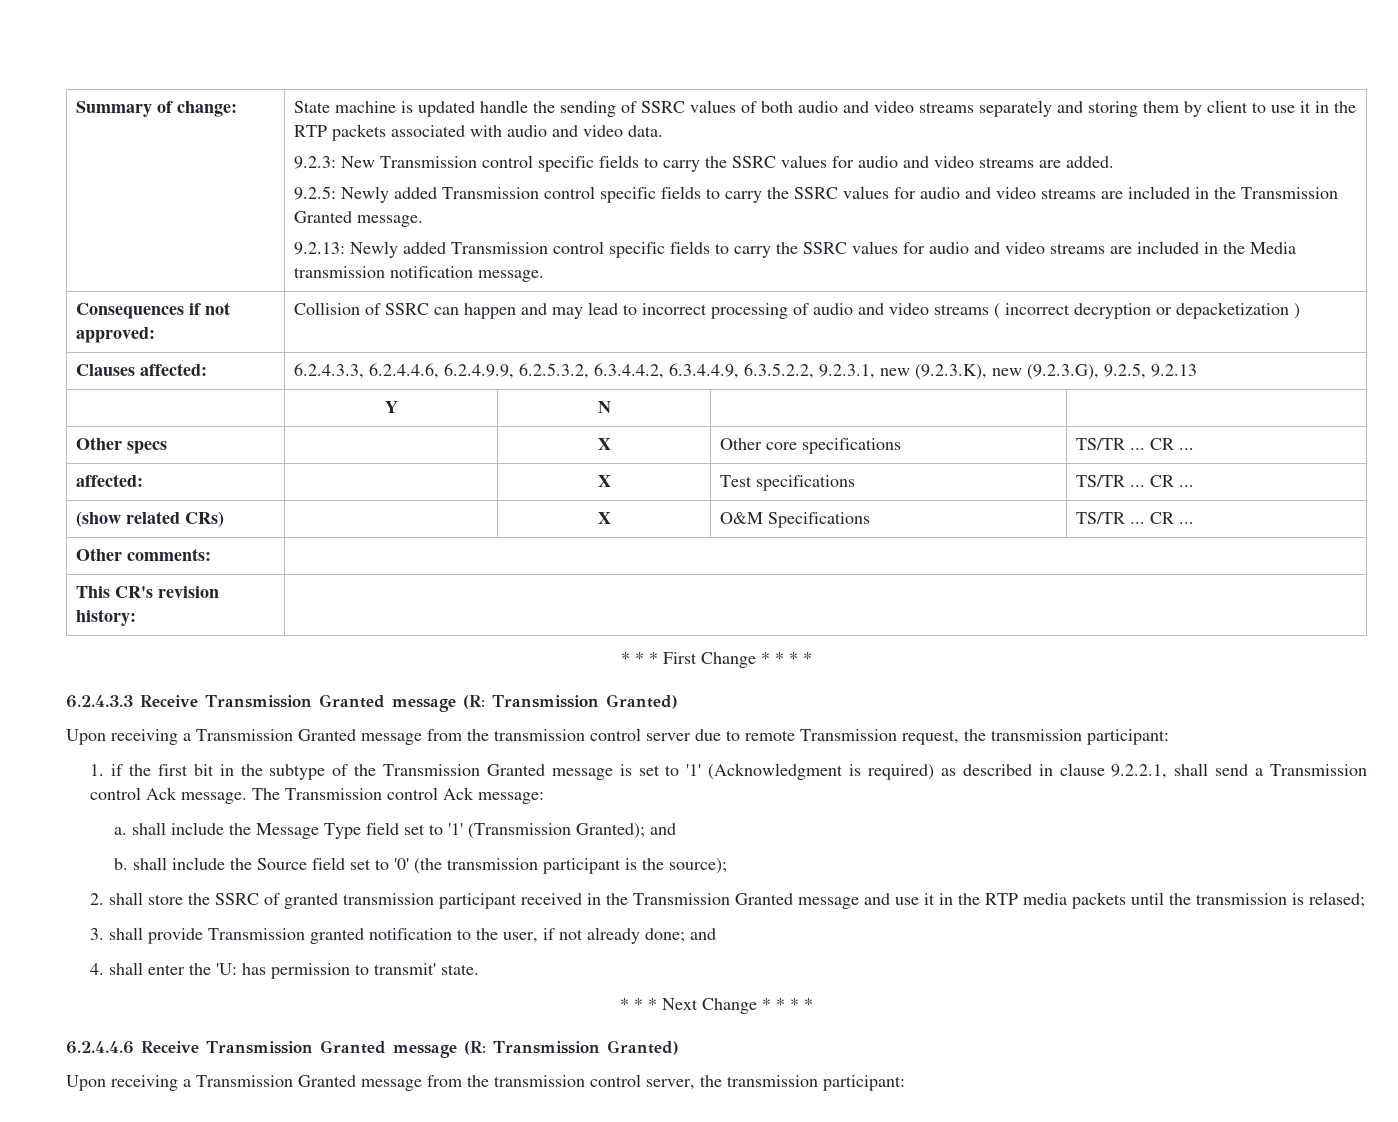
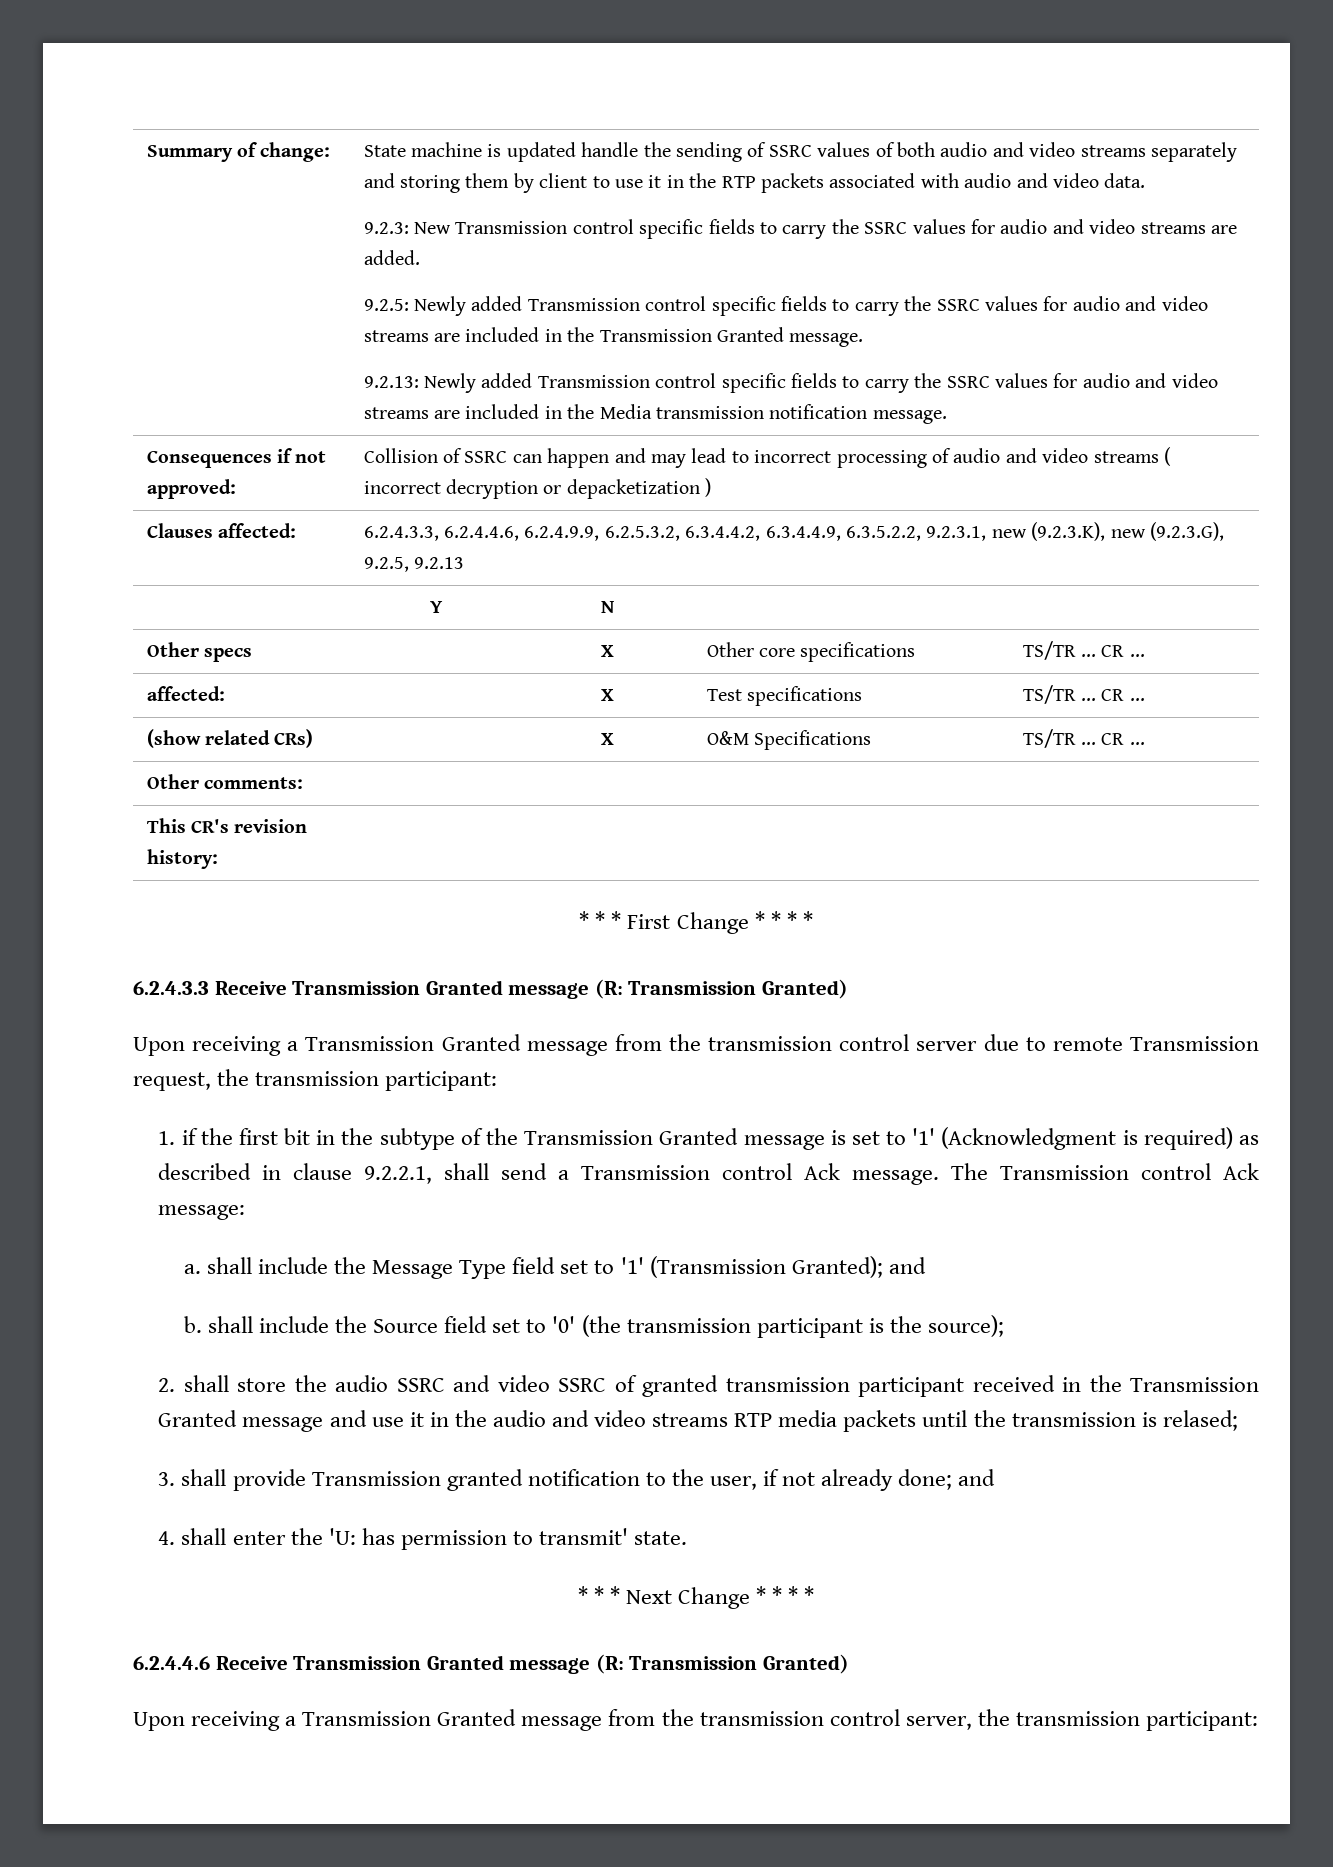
(211, 899) none -> [335,1375,550,1392] audio SSRC and video
(981, 899) none -> [492,1410,729,1427] audio and video streams

